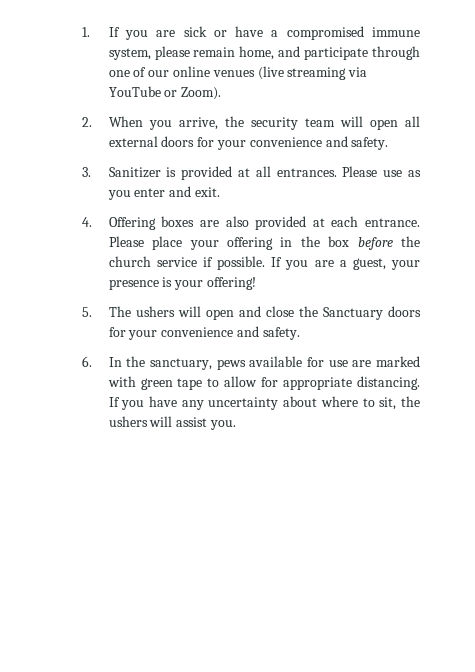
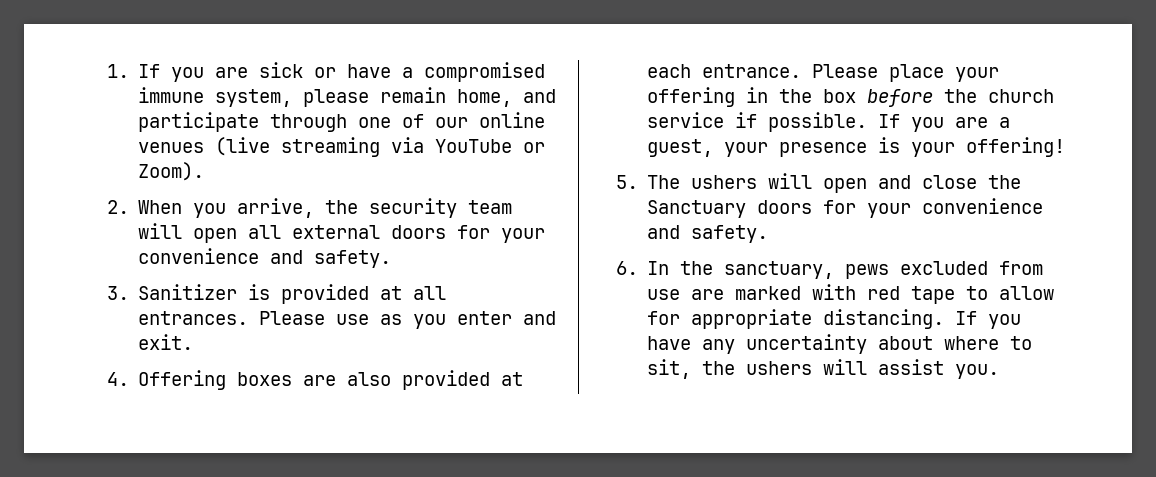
[249,356,324,367] available for -> [900,261,1044,275] excluded from
[140,378,173,390] green -> [867,286,901,300] red

